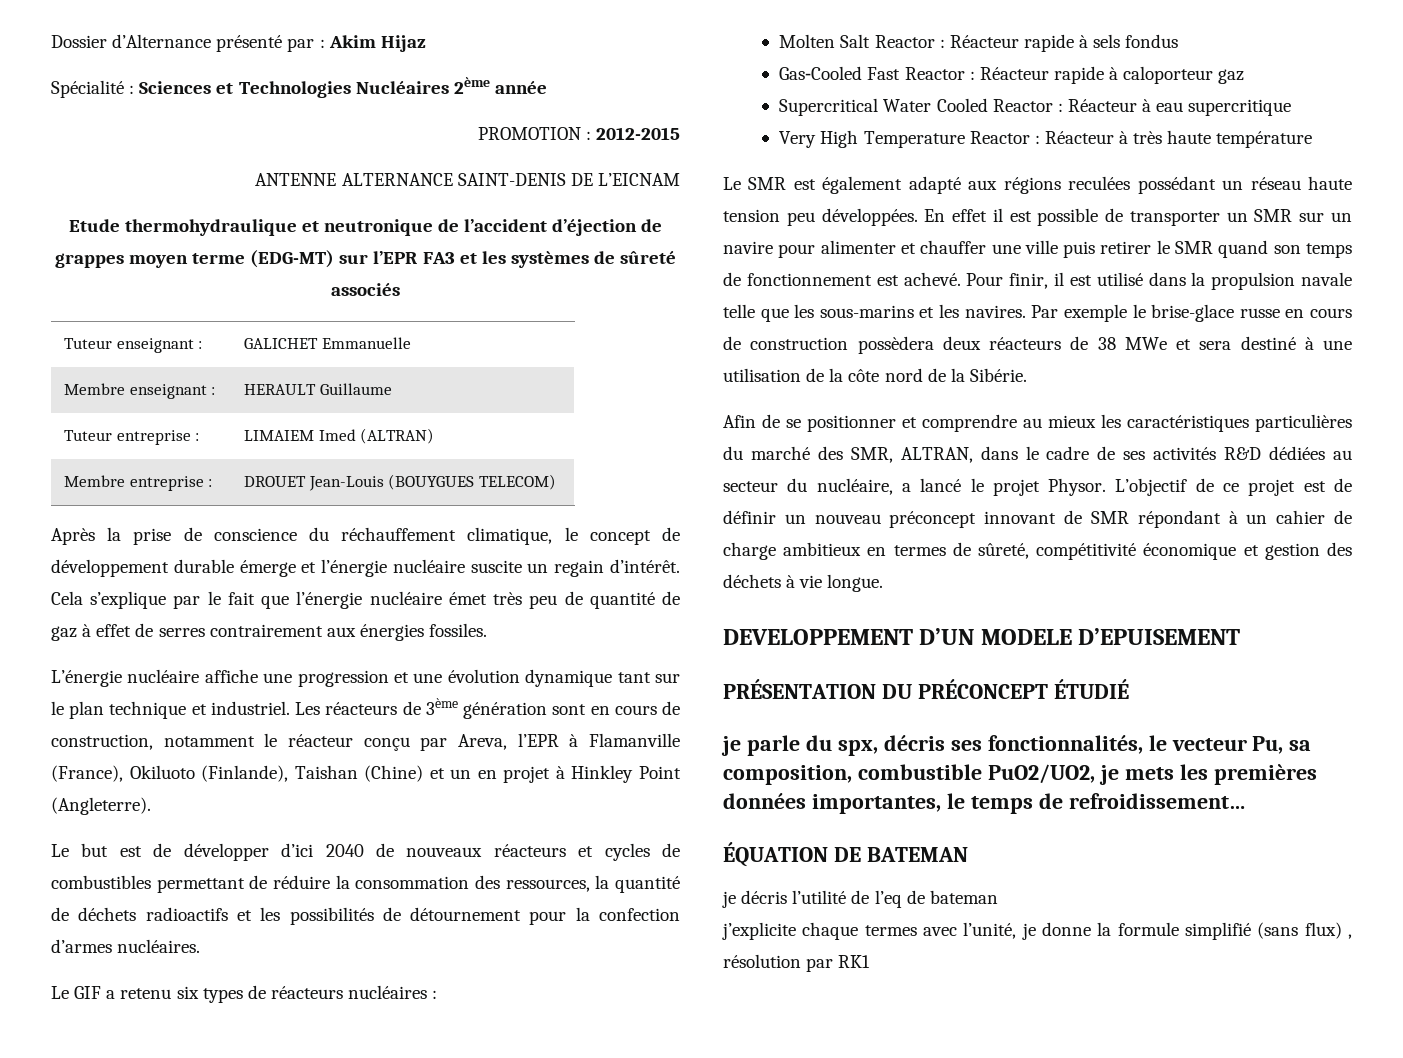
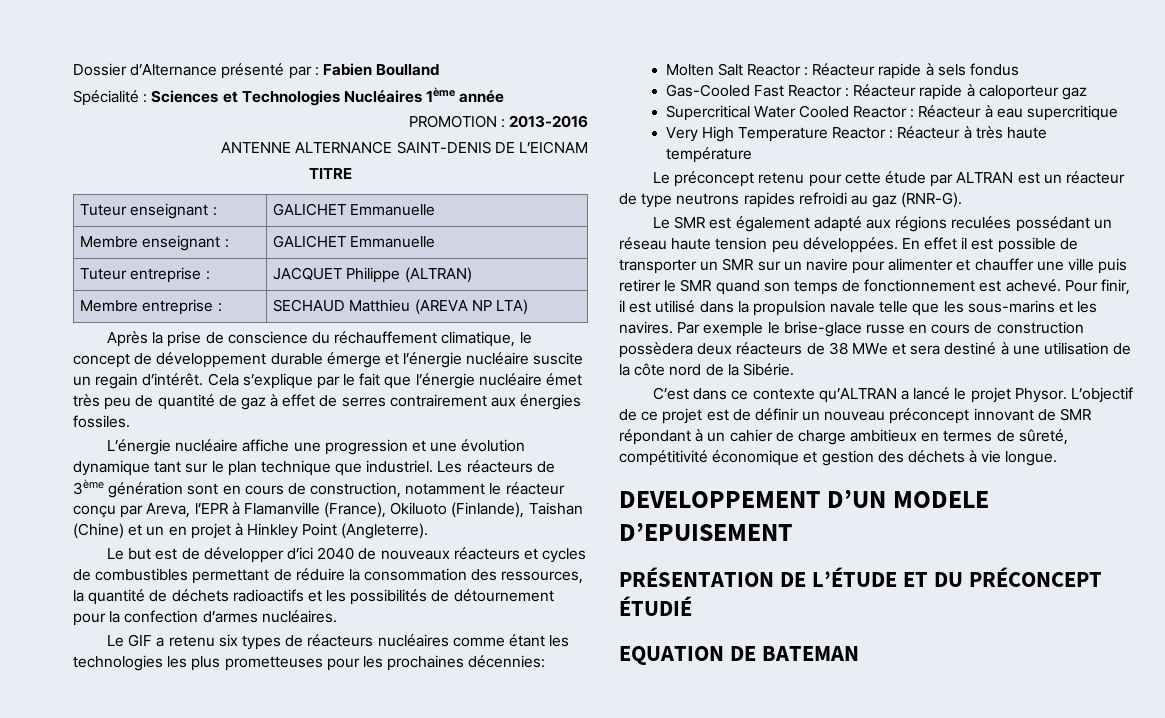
[328,35,426,52] Akim Hijaz -> [322,63,440,76] Fabien Boulland
[453,77,490,94] 2ème -> [426,87,456,102] 1ème
[596,127,680,140] 2012-2015 -> [509,115,588,128] 2013-2016
[68,219,663,236] [54,250,677,268] [331,283,400,296] Etude thermohydraulique et neutronique de l’accident d’éjection de grappes moyen terme (EDG-MT) sur l’EPR FA3 et les systèmes de sûreté associés -> [309,168,352,179] TITRE
[244,383,392,395] HERAULT Guillaume -> [273,235,436,248] GALICHET Emmanuelle
[244,429,356,441] LIMAIEM Imed -> [273,267,401,283] JACQUET Philippe
[244,474,556,491] DROUET Jean-Louis (BOUYGUES TELECOM) -> [273,299,528,315] SECHAUD Matthieu (AREVA NP LTA)
[191,704,207,715] et -> [335,463,363,476] que
[432,990,438,999] : -> [452,634,570,647] [73,655,546,671] comme étant les technologies les plus prometteuses pour les prochaines décennies:
(1313, 139) none -> [653,171,1125,187] [619,192,963,208] // Le préconcept retenu pour cette étude par ALTRAN est un réacteur de type neutrons rapides refroidi au gaz (RNR-G).
[723,414,1352,432] [723,446,1352,463] [723,478,893,495] Afin de se positionner et comprendre au mieux les caractéristiques particulières du marché des SMR, ALTRAN, dans le cadre de ses activités R&D dédiées au secteur du nucléaire, -> [653,387,897,403] C’est dans ce contexte qu’ALTRAN
(876, 689) none -> [780,567,929,587] DE L’ÉTUDE ET
[721,735,1312,756] [723,764,1317,785] [723,793,1246,814] [723,842,968,867] [722,890,998,908] [722,922,1352,940] [723,954,871,972] je parle du spx, décris ses fonctionnalités, le vecteur Pu, sa composition, combustible PuO2/UO2, je mets les premières données importantes, le temps de refroidissement… // ÉQUATION DE BATEMAN // je décris l’utilité de l’eq de bateman // j’explicite chaque termes avec l’unité, je donne la formule simplifié (sans flux) , résolution par RK1 -> [619,646,860,665] EQUATION DE BATEMAN

